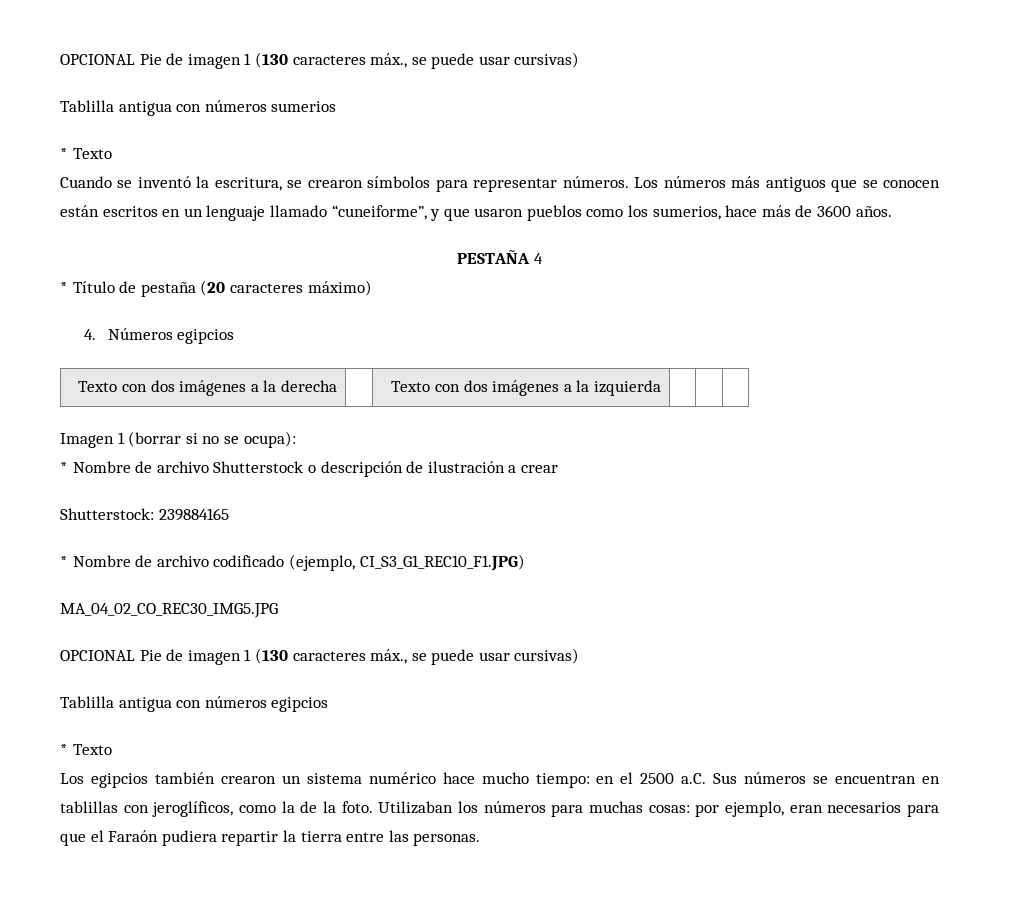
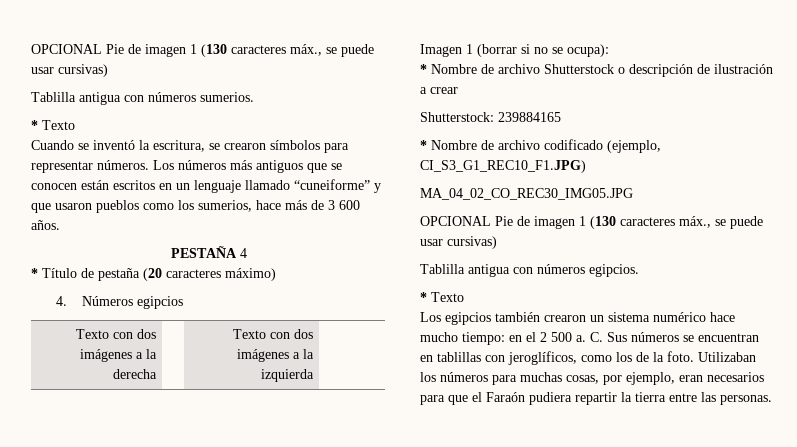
[271,101,337,112] sumerios -> [200,92,254,102] sumerios.
[331,205,427,220] “cuneiforme”, -> [294,179,370,190] “cuneiforme”
[817,205,852,217] 3600 -> [328,200,360,210] 3 600
[60,603,278,618] MA_04_02_CO_REC30_IMG5.JPG -> [420,188,633,200] MA_04_02_CO_REC30_IMG05.JPG
[271,697,329,712] egipcios -> [589,264,639,277] egipcios.
[640,773,707,784] 2500 a.C. -> [540,332,603,342] 2 500 a. C.
[281,801,295,813] la -> [616,352,632,362] los
[648,805,690,813] cosas: -> [566,375,599,384] cosas,

